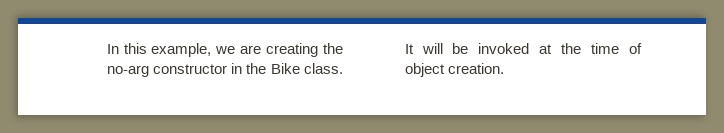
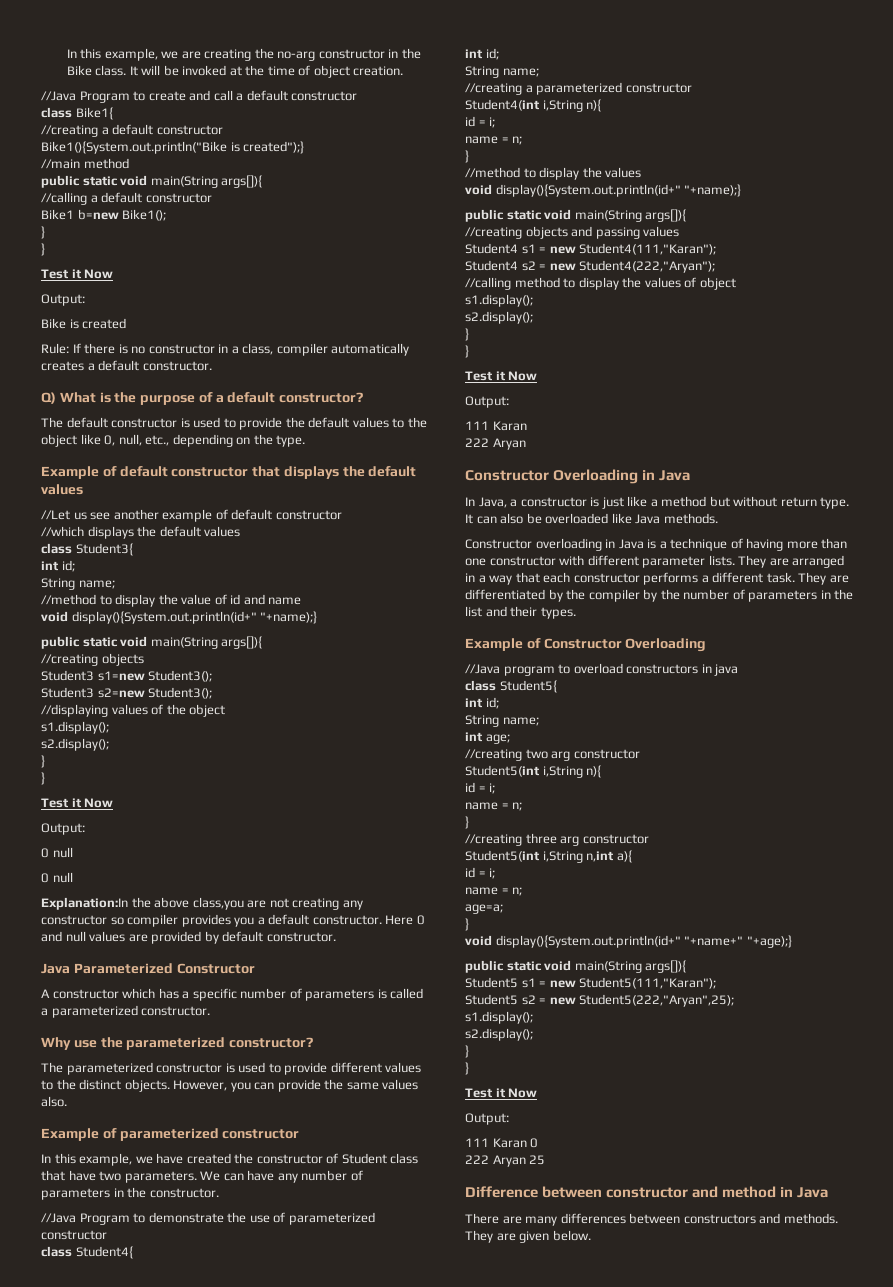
(504, 68) none -> [41,90,358,103] [41,107,113,120] [41,124,223,137] [41,141,305,154] [41,158,129,169] [41,175,263,188] [41,192,212,205] [41,209,167,221] [41,226,45,239] [41,243,45,256] [41,269,114,279] [41,294,85,306] [41,318,127,329] [41,343,410,356] [41,360,212,371] [41,392,364,405] [41,417,427,430] [41,434,306,447] [41,466,417,479] [41,484,83,495] [41,509,342,522] [41,526,241,539] [41,543,133,556] [41,560,75,572] [41,578,115,590] [41,594,302,607] [41,611,318,624] [41,636,263,649] [41,653,144,666] [41,670,213,682] [41,687,213,699] [41,704,226,717] [41,721,109,734] [41,738,109,751] [41,755,45,768] [41,772,45,785] [41,798,114,808] [41,823,85,835] [41,847,73,858] [41,872,73,883] [41,897,363,910] [41,914,425,927] [41,931,336,944] [41,963,255,974] [41,988,424,1001] [41,1005,211,1018] [41,1037,314,1050] [41,1062,422,1075] [41,1079,419,1092] [41,1096,67,1107] [41,1128,300,1141] [41,1153,419,1166] [41,1170,363,1183] [41,1187,219,1200] [41,1212,375,1225] [41,1230,107,1240] [41,1246,133,1259] [465,48,499,60] [465,66,539,78] [465,82,692,95] [465,99,602,112] [465,116,496,128] [465,136,523,145] [465,150,469,163] [465,167,642,180] [465,184,742,197] [465,209,687,222] [465,226,680,239] [465,243,717,255] [465,260,716,273] [465,277,736,290] [465,294,533,307] [465,311,533,324] [465,328,469,341] [465,345,469,358] [465,371,538,381] [465,396,509,408] [465,421,527,431] [465,438,526,450] [465,469,691,484] [465,496,850,509] [465,513,718,524] [465,538,848,551] [465,555,845,568] [465,572,849,585] [465,589,854,602] [465,606,576,619] [465,638,707,652] [465,663,739,676] [465,680,557,693] [465,697,499,709] [465,715,539,727] [465,732,510,744] [465,749,640,761] [465,765,602,778] [465,782,496,794] [465,802,523,811] [465,816,469,829] [465,833,649,846] [465,850,632,863] [465,867,496,879] [465,887,523,896] [465,904,503,914] [465,918,469,931] [465,935,792,948] [465,960,687,973] [465,977,717,989] [465,994,735,1007] [465,1011,533,1024] [465,1028,533,1041] [465,1045,469,1058] [465,1062,469,1075] [465,1088,538,1098] [465,1113,509,1125] [465,1138,539,1148] [465,1155,546,1167] [465,1186,829,1198] [465,1213,838,1226] [465,1230,591,1243] // //Java Program to create and call a default constructor // class Bike1{ // //creating a default constructor // Bike1(){System.out.println("Bike is created");} // //main method // public static void main(String args[]){ // //calling a default constructor // Bike1 b=new Bike1(); // } // } // Test it Now // Output: // Bike is created // Rule: If there is no constructor in a class, compiler automatically creates a default constructor. // Q) What is the purpose of a default constructor? // The default constructor is used to provide the default values to the object like 0, null, etc., depending on the type. // Example of default constructor that displays the default values // //Let us see another example of default constructor // //which displays the default values // class Student3{ // int id; // String name; // //method to display the value of id and name // void display(){System.out.println(id+" "+name);} // public static void main(String args[]){ // //creating objects // Student3 s1=new Student3(); // Student3 s2=new Student3(); // //displaying values of the object // s1.display(); // s2.display(); // } // } // Test it Now // Output: // 0 null // 0 null // Explanation:In the above class,you are not creating any constructor so compiler provides you a default constructor. Here 0 and null values are provided by default constructor. // Java Parameterized Constructor // A constructor which has a specific number of parameters is called a parameterized constructor. // Why use the parameterized constructor? // The parameterized constructor is used to provide different values to the distinct objects. However, you can provide the same values also. // Example of parameterized constructor // In this example, we have created the constructor of Student class that have two parameters. We can have any number of parameters in the constructor. // //Java Program to demonstrate the use of parameterized constructor // class Student4{ // int id; // String name; // //creating a parameterized constructor // Student4(int i,String n){ // id = i; // name = n; // } // //method to display the values // void display(){System.out.println(id+" "+name);} // public static void main(String args[]){ // //creating objects and passing values // Student4 s1 = new Student4(111,"Karan"); // Student4 s2 = new Student4(222,"Aryan"); // //calling method to display the values of object // s1.display(); // s2.display(); // } // } // Test it Now // Output: // 111 Karan // 222 Aryan // Constructor Overloading in Java // In Java, a constructor is just like a method but without return type. It can also be overloaded like Java methods. // Constructor overloading in Java is a technique of having more than one constructor with different parameter lists. They are arranged in a way that each constructor performs a different task. They are differentiated by the compiler by the number of parameters in the list and their types. // Example of Constructor Overloading // //Java program to overload constructors in java // class Student5{ // int id; // String name; // int age; // //creating two arg constructor // Student5(int i,String n){ // id = i; // name = n; // } // //creating three arg constructor // Student5(int i,String n,int a){ // id = i; // name = n; // age=a; // } // void display(){System.out.println(id+" "+name+" "+age);} // public static void main(String args[]){ // Student5 s1 = new Student5(111,"Karan"); // Student5 s2 = new Student5(222,"Aryan",25); // s1.display(); // s2.display(); // } // } // Test it Now // Output: // 111 Karan 0 // 222 Aryan 25 // Difference between constructor and method in Java // There are many differences between constructors and methods. They are given below.

